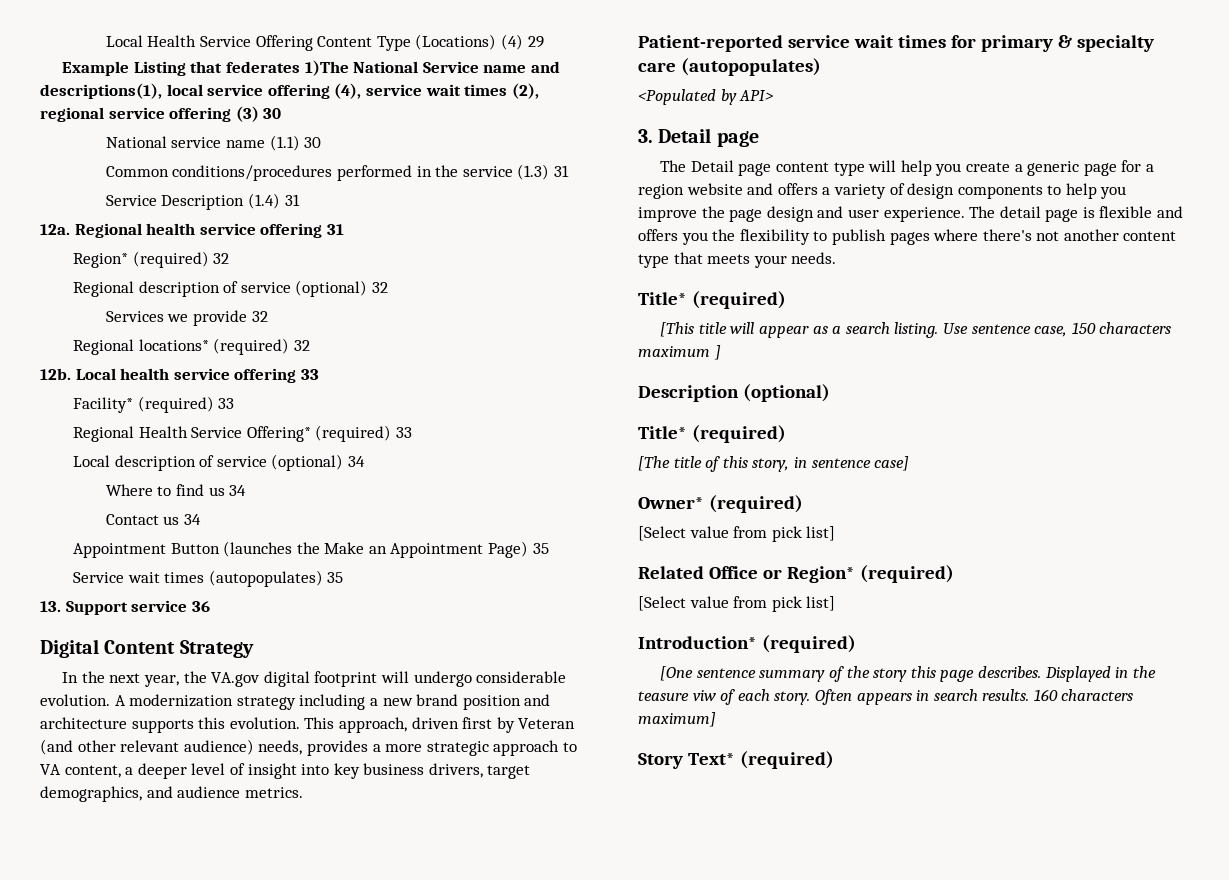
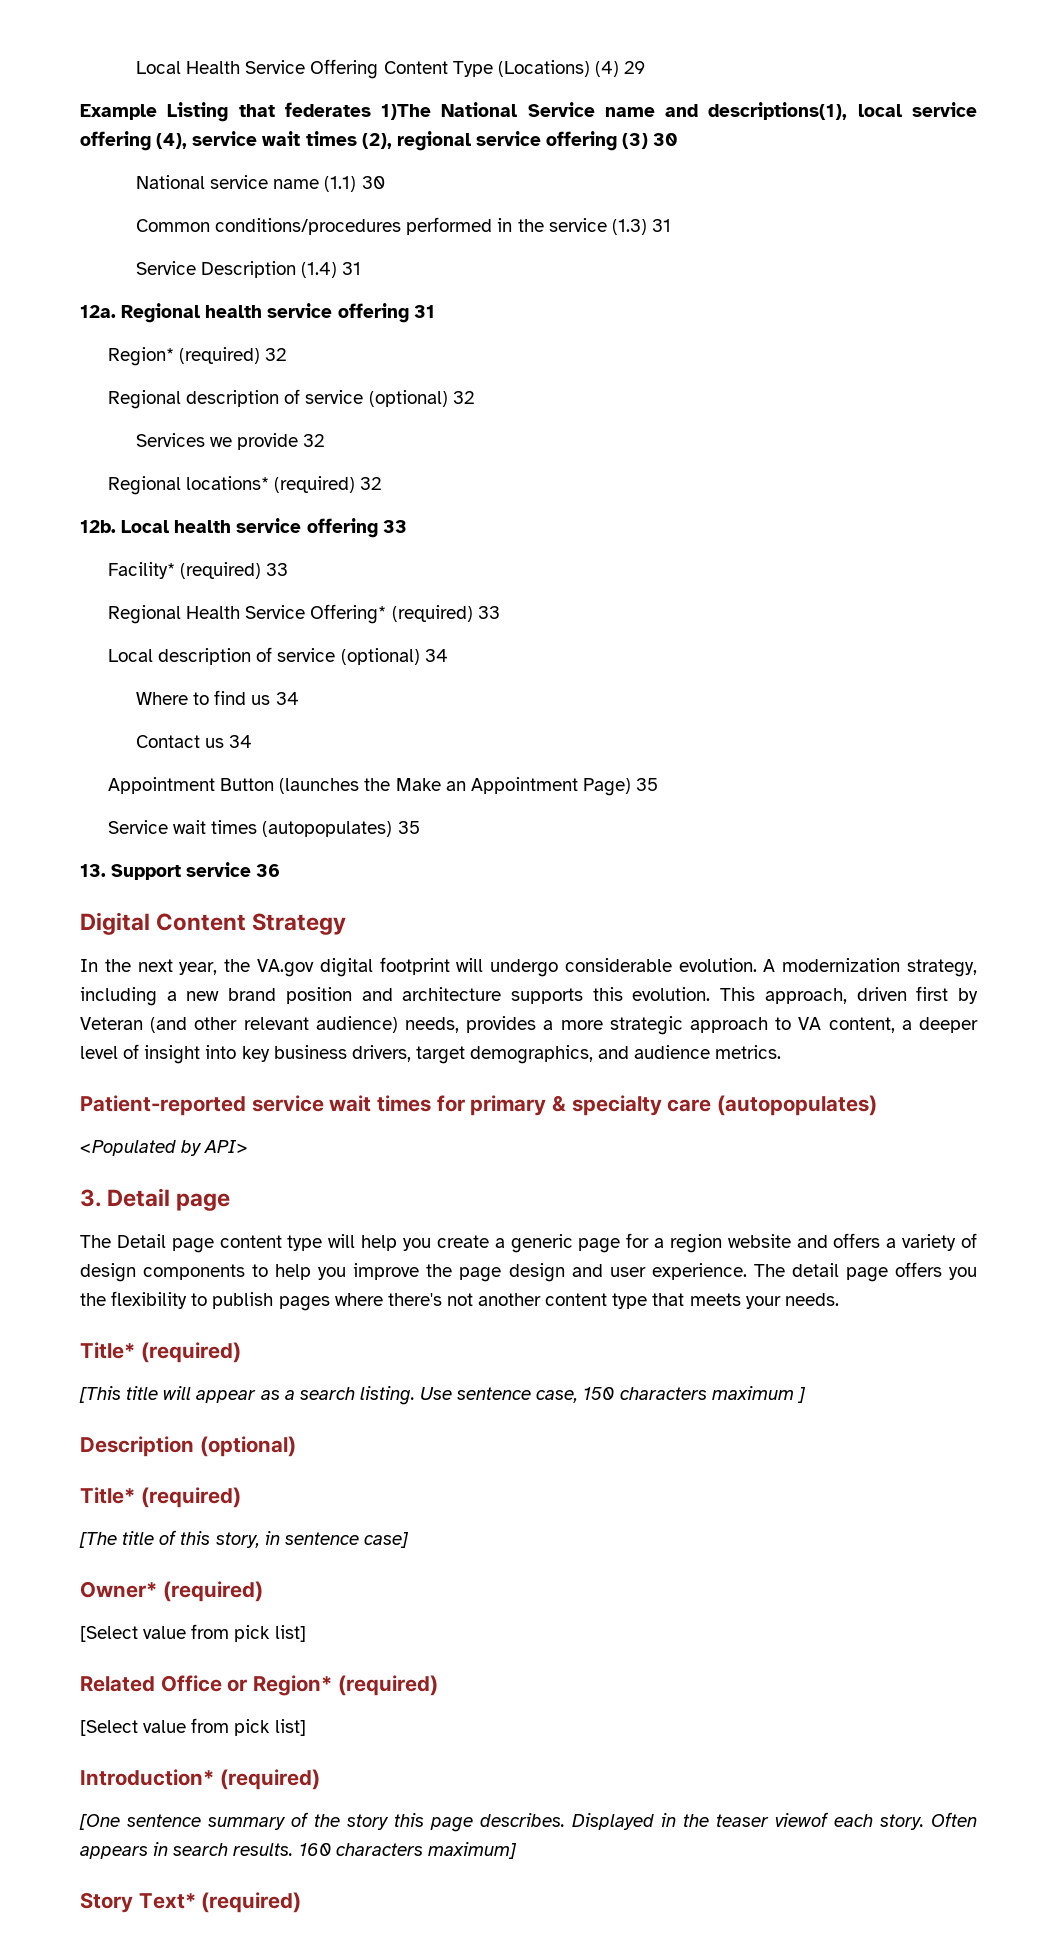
[236,696,296,710] strategy -> [907,959,978,977] strategy,
[1082,206,1184,218] is flexible and -> (888, 1274) none
[638,689,736,705] teasure viw of -> [716,1812,829,1827] teaser viewof

